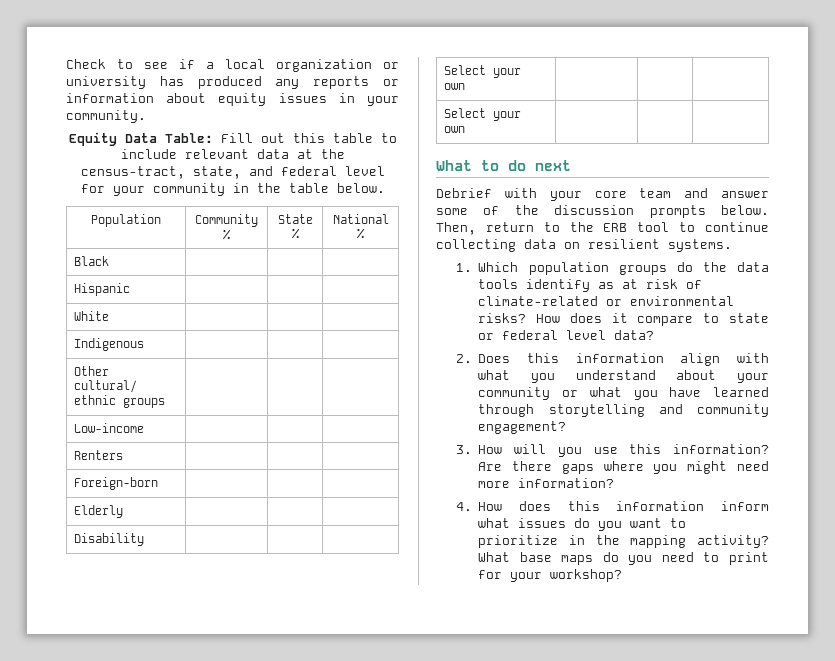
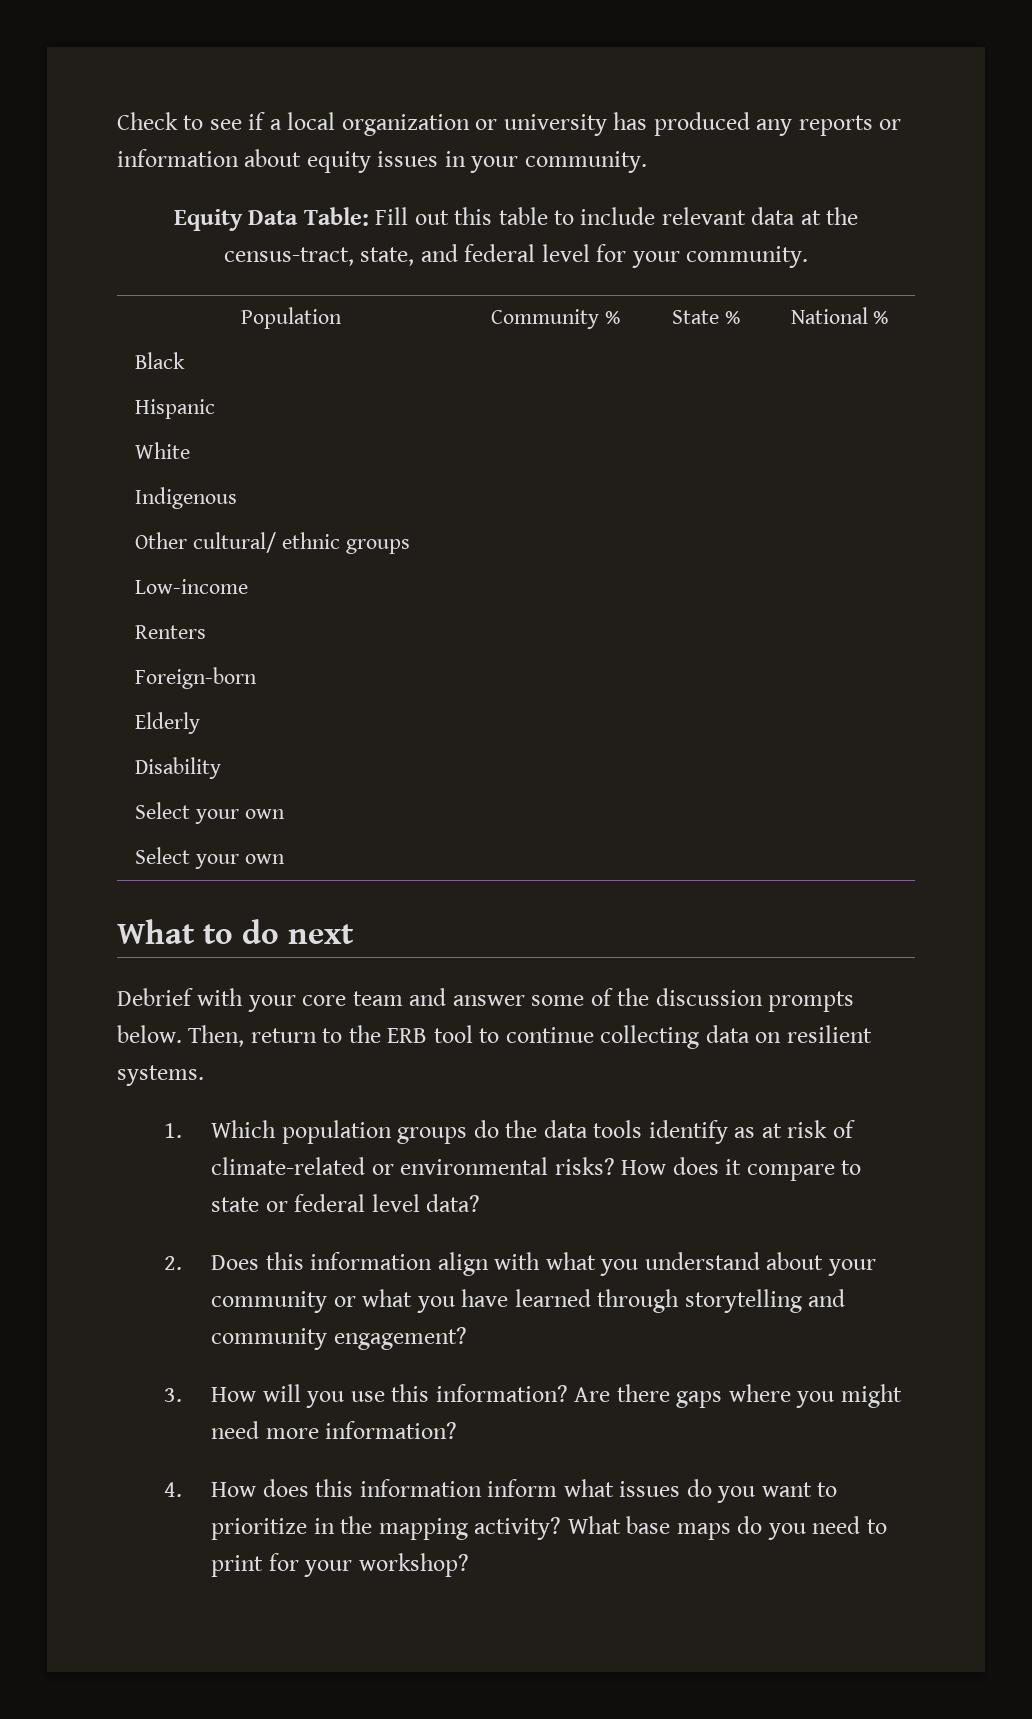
[152,183,385,196] community in the table below. -> [686,246,809,268] community.

